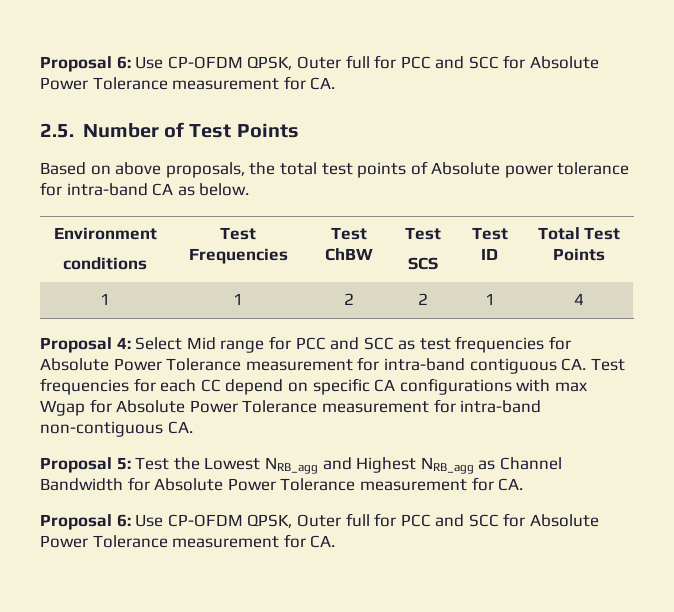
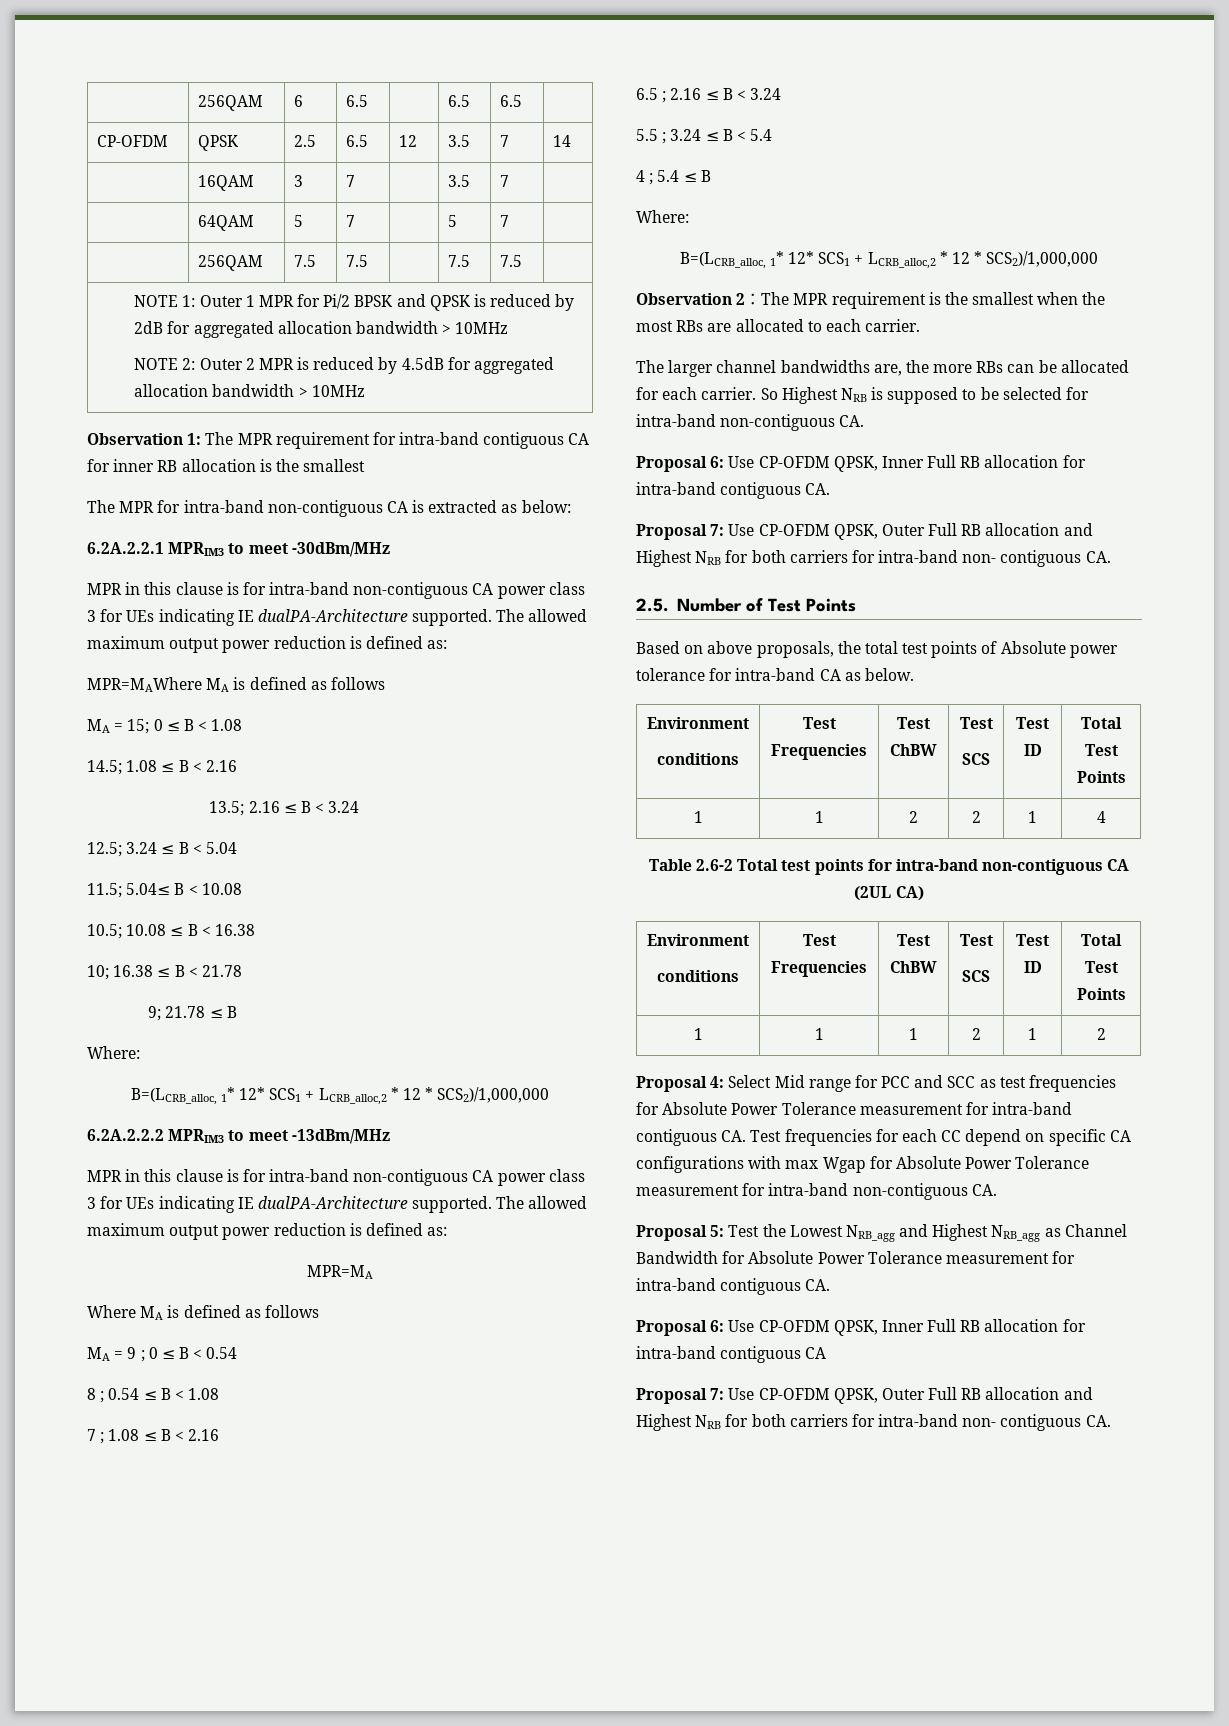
[40,55,600,72] [40,76,306,90] Proposal 6: Use CP-OFDM QPSK, Outer full for PCC and SCC for Absolute Power Tolerance measurement for -> [198,95,264,111] [294,95,304,107] [346,95,369,107] [448,95,471,107] [500,95,523,107] [97,135,169,147] [198,135,240,151] [294,135,317,147] [346,135,369,147] [399,135,418,147] [448,135,471,147] [500,135,510,147] [553,135,572,147] [198,175,255,191] [294,175,304,187] [346,175,356,187] [448,175,471,187] [500,175,510,187] [198,215,255,231] [294,215,304,227] [346,215,356,227] [448,215,458,227] [500,215,510,227] [198,255,264,271] [294,255,317,267] [346,255,369,267] [448,255,471,267] [500,255,523,267] [134,294,575,311] [134,321,509,338] [134,357,555,374] [134,384,365,397] [87,432,590,449] [87,459,366,472] [87,500,571,517] [87,542,390,557] [87,582,585,599] [87,609,588,626] [87,636,448,653] [87,677,385,692] [87,719,243,734] [87,760,237,775] [209,801,360,816] [87,842,237,857] [87,883,242,898] [87,924,255,939] [87,965,242,980] [148,1006,237,1021] [87,1046,140,1059] [130,1087,550,1105] [87,1129,390,1144] [87,1169,585,1186] [87,1196,588,1213] [87,1223,448,1240] [307,1265,373,1279] [87,1305,319,1320] [87,1347,238,1362] [87,1388,220,1403] [87,1429,220,1444] [636,88,782,103] [636,129,773,144] [636,170,711,185] [636,210,689,223] [679,251,1099,269] [636,292,1106,309] [636,319,921,332] [636,360,1129,377] [636,387,1090,404] [636,414,865,431] [636,455,1086,472] [636,482,831,499] [636,523,1093,540] [636,550,1082,567] | 256QAM | 6 | 6.5 | | 6.5 | 6.5 | // CP-OFDM | QPSK | 2.5 | 6.5 | 12 | 3.5 | 7 | 14 // | 16QAM | 3 | 7 | | 3.5 | 7 | // | 64QAM | 5 | 7 | | 5 | 7 | // | 256QAM | 7.5 | 7.5 | | 7.5 | 7.5 | // NOTE 1: Outer 1 MPR for Pi/2 BPSK and QPSK is reduced by 2dB for aggregated allocation bandwidth > 10MHz // NOTE 2: Outer 2 MPR is reduced by 4.5dB for aggregated allocation bandwidth > 10MHz // Observation 1: The MPR requirement for intra-band contiguous CA for inner RB allocation is the smallest // The MPR for intra-band non-contiguous CA is extracted as below: // 6.2A.2.2.1 MPRIM3 to meet -30dBm/MHz // MPR in this clause is for intra-band non-contiguous CA power class 3 for UEs indicating IE dualPA-Architecture supported. The allowed maximum output power reduction is defined as: // MPR=MAWhere MA is defined as follows // MA = 15; 0 ≤ B < 1.08 // 14.5; 1.08 ≤ B < 2.16 // 13.5; 2.16 ≤ B < 3.24 // 12.5; 3.24 ≤ B < 5.04 // 11.5; 5.04≤ B < 10.08 // 10.5; 10.08 ≤ B < 16.38 // 10; 16.38 ≤ B < 21.78 // 9; 21.78 ≤ B // Where: // B=(LCRB_alloc, 1* 12* SCS1 + LCRB_alloc,2 * 12 * SCS2)/1,000,000 // 6.2A.2.2.2 MPRIM3 to meet -13dBm/MHz // MPR in this clause is for intra-band non-contiguous CA power class 3 for UEs indicating IE dualPA-Architecture supported. The allowed maximum output power reduction is defined as: // MPR=MA // Where MA is defined as follows // MA = 9 ; 0 ≤ B < 0.54 // 8 ; 0.54 ≤ B < 1.08 // 7 ; 1.08 ≤ B < 2.16 // 6.5 ; 2.16 ≤ B < 3.24 // 5.5 ; 3.24 ≤ B < 5.4 // 4 ; 5.4 ≤ B // Where: // B=(LCRB_alloc, 1* 12* SCS1 + LCRB_alloc,2 * 12 * SCS2)/1,000,000 // Observation 2：The MPR requirement is the smallest when the most RBs are allocated to each carrier. // The larger channel bandwidths are, the more RBs can be allocated for each carrier. So Highest NRB is supposed to be selected for intra-band non-contiguous CA. // Proposal 6: Use CP-OFDM QPSK, Inner Full RB allocation for intra-band contiguous CA. // Proposal 7: Use CP-OFDM QPSK, Outer Full RB allocation and Highest NRB for both carriers for intra-band non- contiguous
(584, 299) none -> [648,859,1130,875] [854,886,924,901] [647,934,749,946] [657,970,739,982] [802,934,836,946] [771,961,867,977] [897,934,930,946] [890,961,937,973] [959,934,993,946] [962,970,990,982] [1016,934,1049,946] [1023,961,1042,973] [1081,934,1122,946] [1084,961,1118,973] [1076,988,1126,1000] [693,1028,703,1040] [814,1028,824,1040] [909,1028,918,1040] [971,1028,981,1040] [1028,1028,1037,1040] [1096,1028,1106,1040] // Table 2.6-2 Total test points for intra-band non-contiguous CA (2UL CA) // Environment // conditions | Test Frequencies | Test ChBW | Test // SCS | Test ID | Total Test Points // 1 | 1 | 1 | 2 | 1 | 2
[498,478,524,491] [40,513,600,530] [40,534,306,548] CA. // Proposal 6: Use CP-OFDM QPSK, Outer full for PCC and SCC for Absolute Power Tolerance measurement for -> [636,1278,831,1295] [636,1319,1086,1336] [636,1346,827,1363] [636,1387,1093,1404] [636,1414,1082,1431] intra-band contiguous CA. // Proposal 6: Use CP-OFDM QPSK, Inner Full RB allocation for intra-band contiguous CA // Proposal 7: Use CP-OFDM QPSK, Outer Full RB allocation and Highest NRB for both carriers for intra-band non- contiguous

